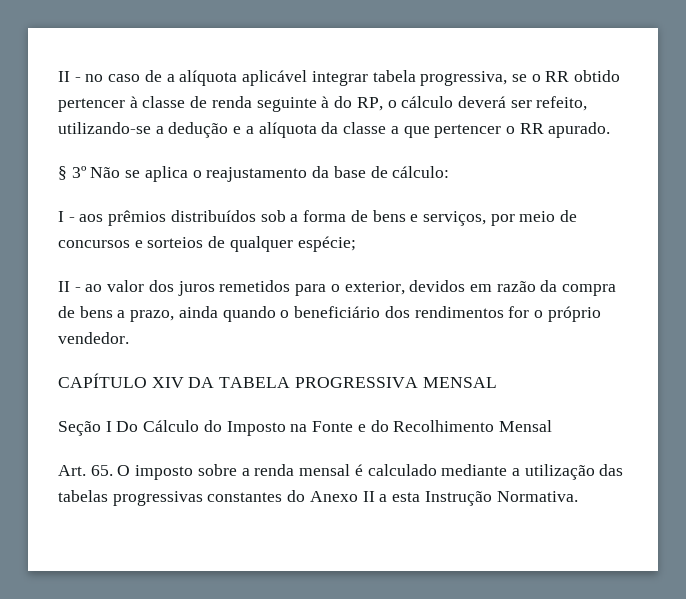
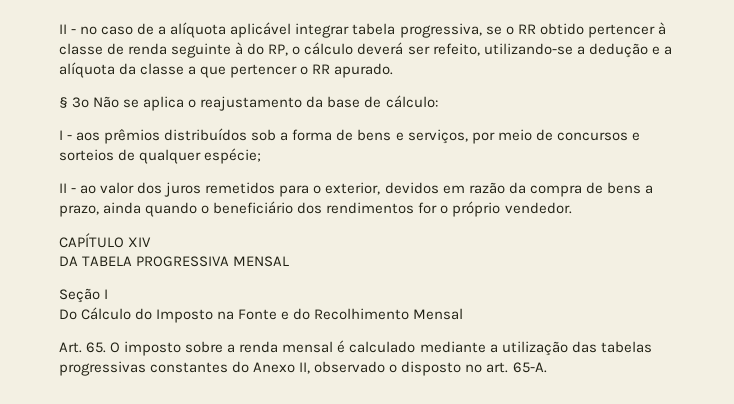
(184, 382) none -> (152, 242) //
(112, 426) none -> (109, 294) //
[362,491,578,506] II a esta Instrução Normativa. -> [299,361,547,376] II, observado o disposto no art. 65-A.

